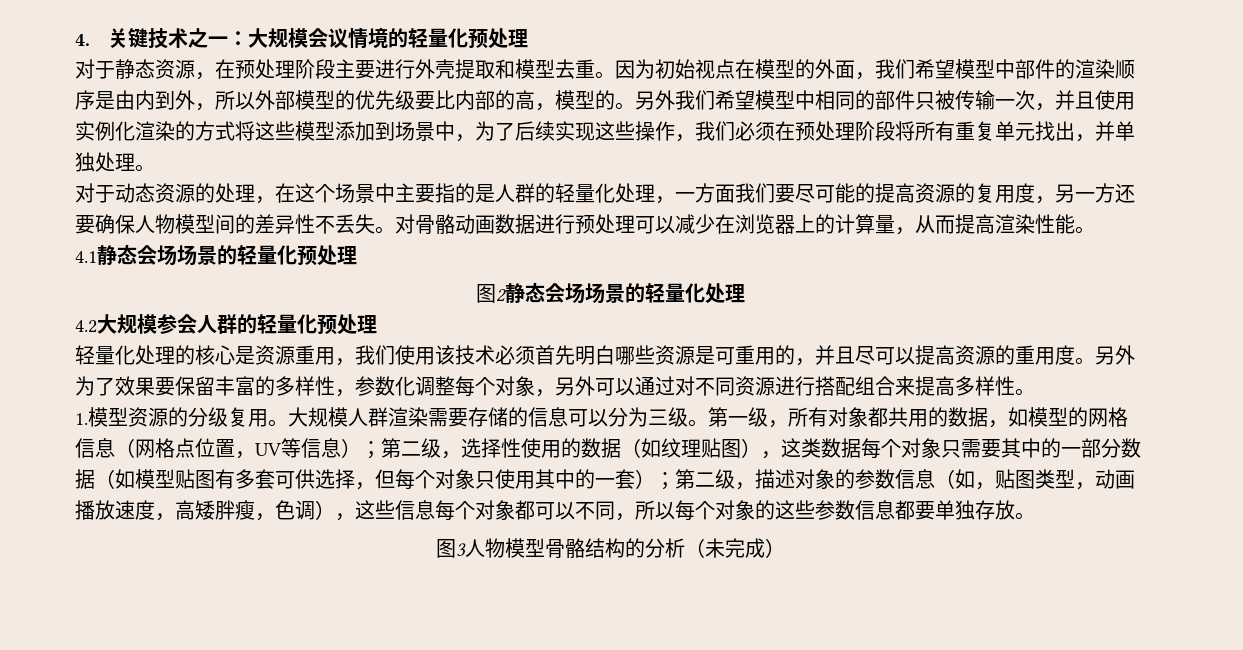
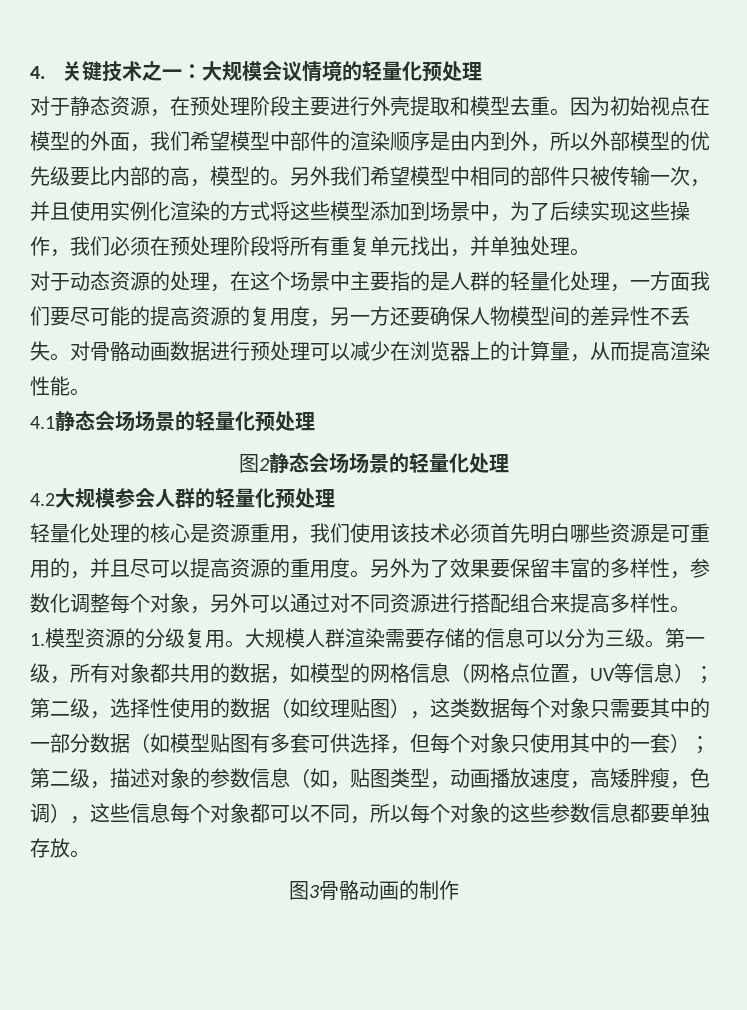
[465,538,785,558] 人物模型骨骼结构的分析（未完成） -> [318,880,459,900] 骨骼动画的制作

